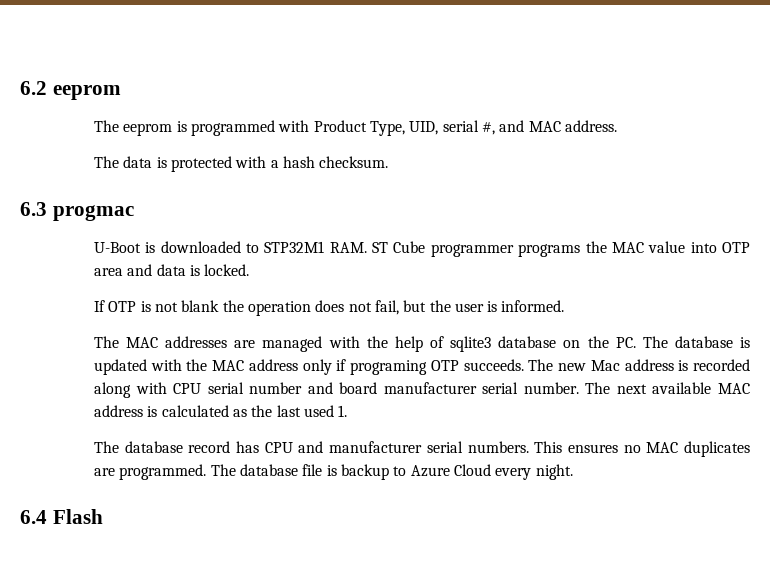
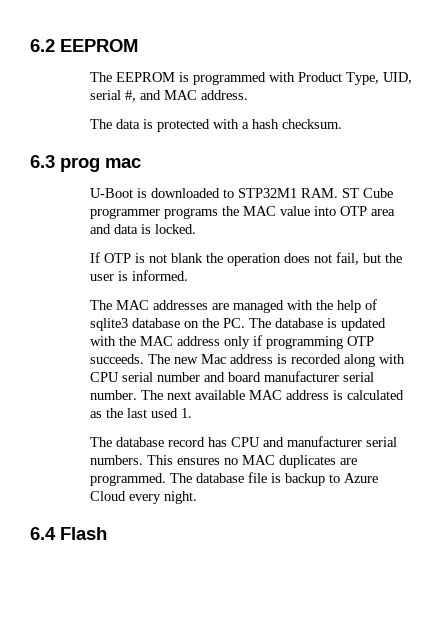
[52,85,121,100] [93,120,173,136] eeprom // The eeprom -> [60,39,138,52] [90,72,176,82] EEPROM // The EEPROM
[52,205,134,221] progmac -> [60,157,141,172] prog mac
[350,360,428,375] programing -> [266,336,344,349] programming

